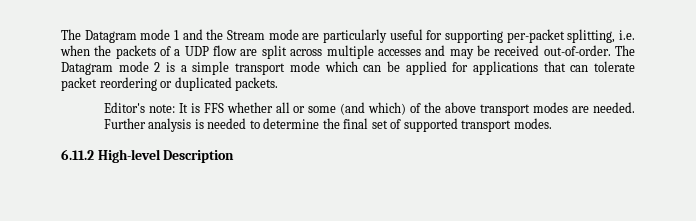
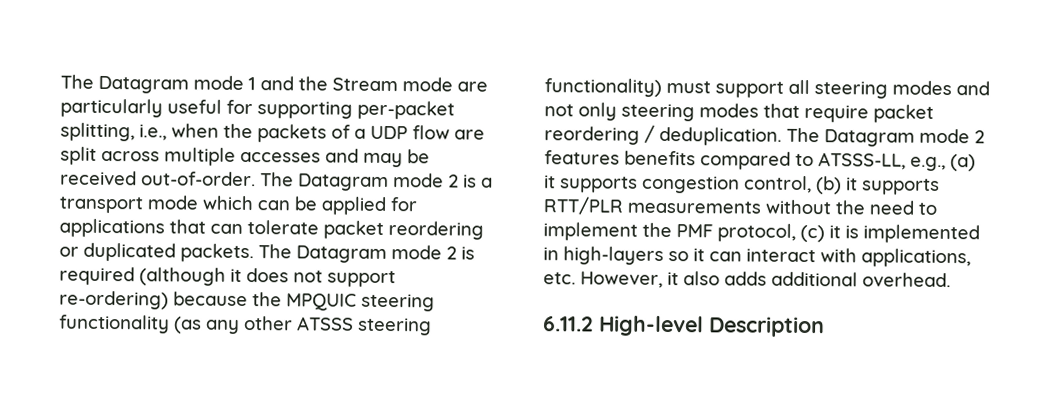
[619,30,636,40] i.e. -> [139,124,167,141] i.e.,
[192,61,230,75] simple -> (493, 182) none
[103,102,635,116] [103,118,552,132] // Editor's note: It is FFS whether all or some (and which) of the above transport modes are needed. Further analysis is needed to determine the final set of supported transport modes. -> [258,244,475,264] [59,266,396,288] [59,290,435,312] [59,314,432,336] [544,78,990,99] [544,102,934,123] [544,124,985,147] [544,150,976,172] [544,175,940,195] [543,196,937,215] [543,222,980,244] [543,246,971,268] [543,271,951,288] The Datagram mode 2 is required (although it does not support re-ordering) because the MPQUIC steering functionality (as any other ATSSS steering functionality) must support all steering modes and not only steering modes that require packet reordering / deduplication. The Datagram mode 2 features benefits compared to ATSSS-LL, e.g., (a) it supports congestion control, (b) it supports RTT/PLR measurements without the need to implement the PMF protocol, (c) it is implemented in high-layers so it can interact with applications, etc. However, it also adds additional overhead.

